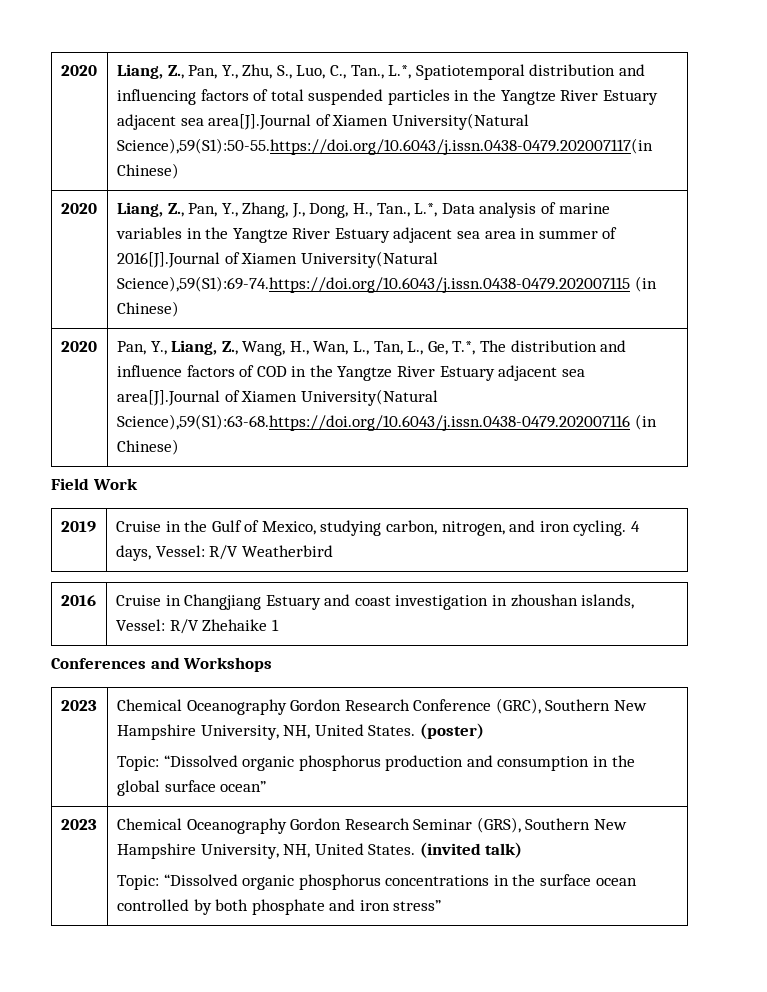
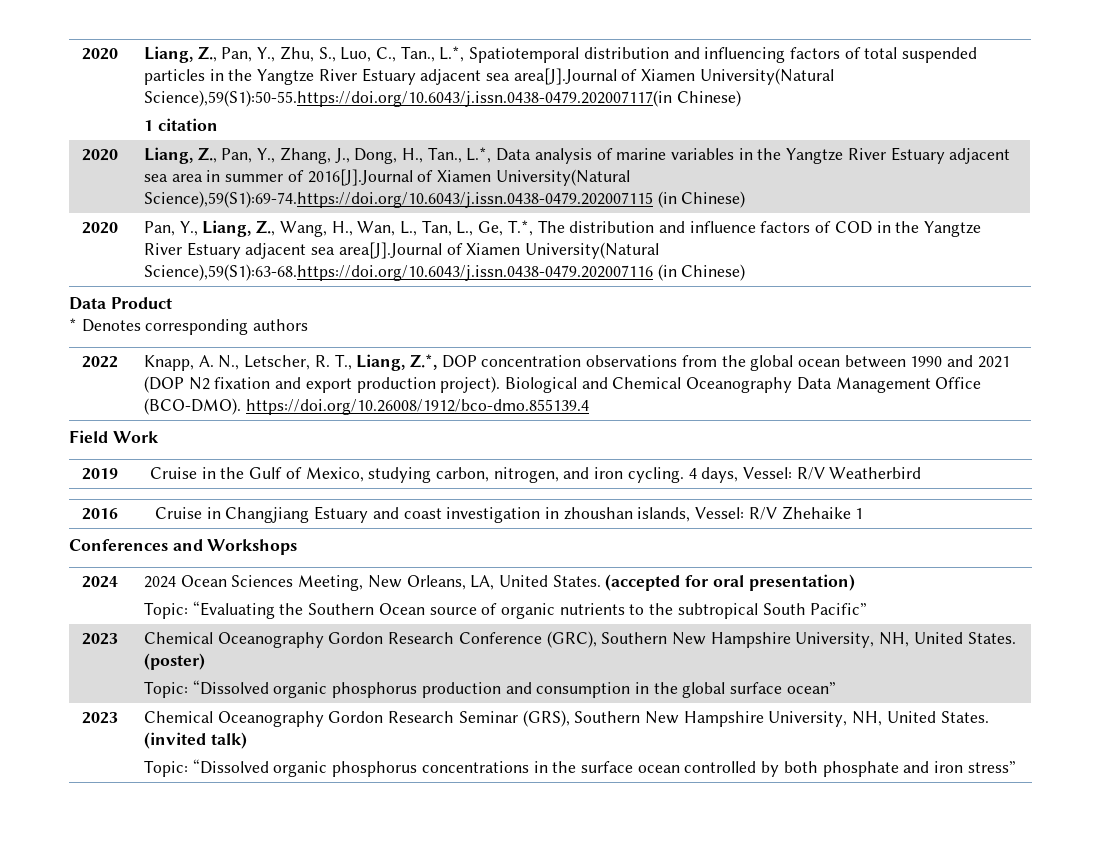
(179, 171) none -> [143,118,218,131] // 1 citation
(179, 447) none -> [69,297,172,310] [69,318,309,335] [81,356,118,368] [143,354,1010,371] [143,376,982,393] [143,398,589,415] // Data Product // * Denotes corresponding authors // 2022 | Knapp, A. N., Letscher, R. T., Liang, Z.*, DOP concentration observations from the global ocean between 1990 and 2021 (DOP N2 fixation and export production project). Biological and Chemical Oceanography Data Management Office (BCO-DMO). https://doi.org/10.26008/1912/bco-dmo.855139.4
(273, 664) none -> [81,576,118,588] [143,574,855,591] [143,601,868,619] // 2024 | 2024 Ocean Sciences Meeting, New Orleans, LA, United States. (accepted for oral presentation) // Topic: “Evaluating the Southern Ocean source of organic nutrients to the subtropical South Pacific”

